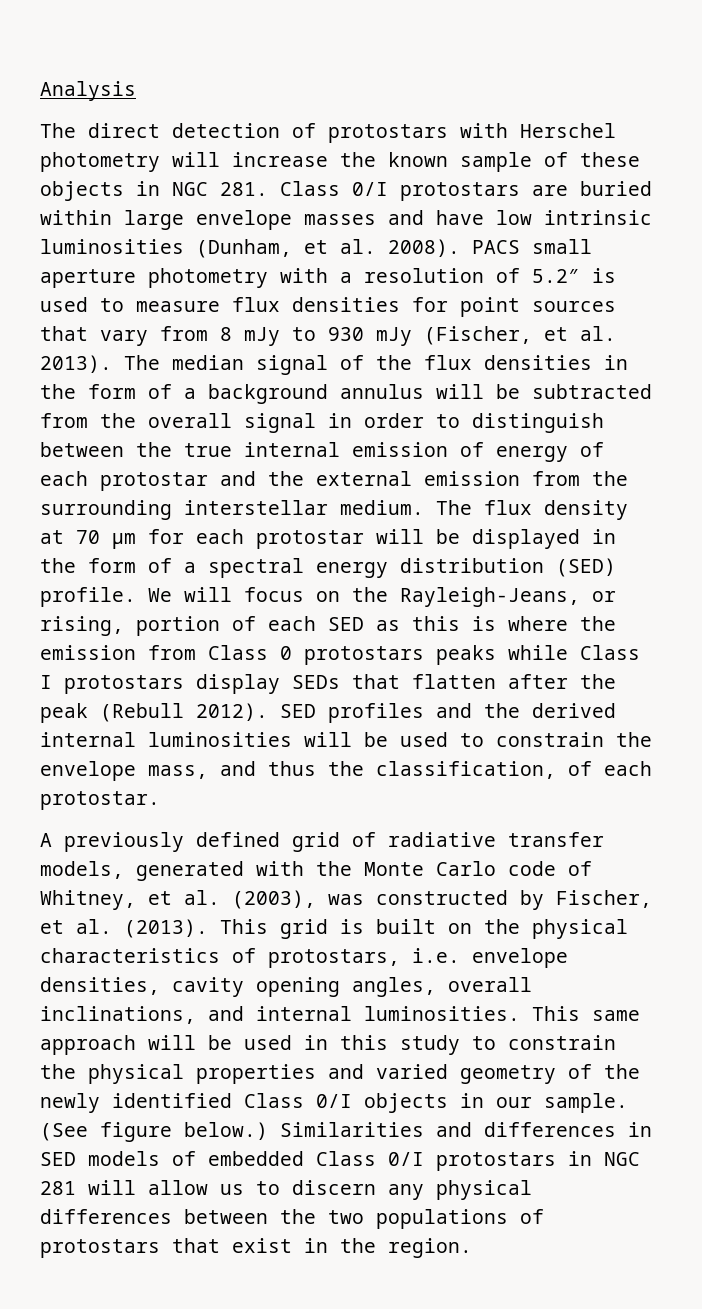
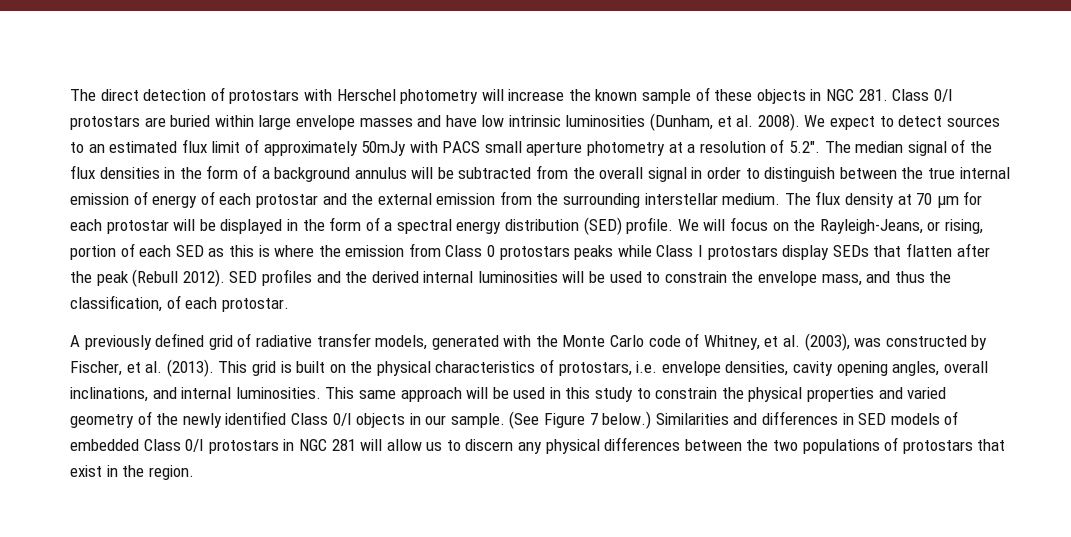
[40,81,136,101] Analysis // -> (70, 95) none
(460, 248) none -> [804,115,1000,130] [70,139,438,156] We expect to detect sources to an estimated flux limit of approximately 50mJy with
[280,268,328,283] with -> [668,142,683,153] at
[532,268,616,283] [40,297,616,317] [40,326,616,346] [40,355,112,373] 5.2″ is used to measure flux densities for point sources that vary from 8 mJy to 930 mJy (Fischer, et al. 2013). -> [789,141,821,153] 5.2″.
[100,1122,172,1142] figure -> [544,413,598,428] Figure 7

